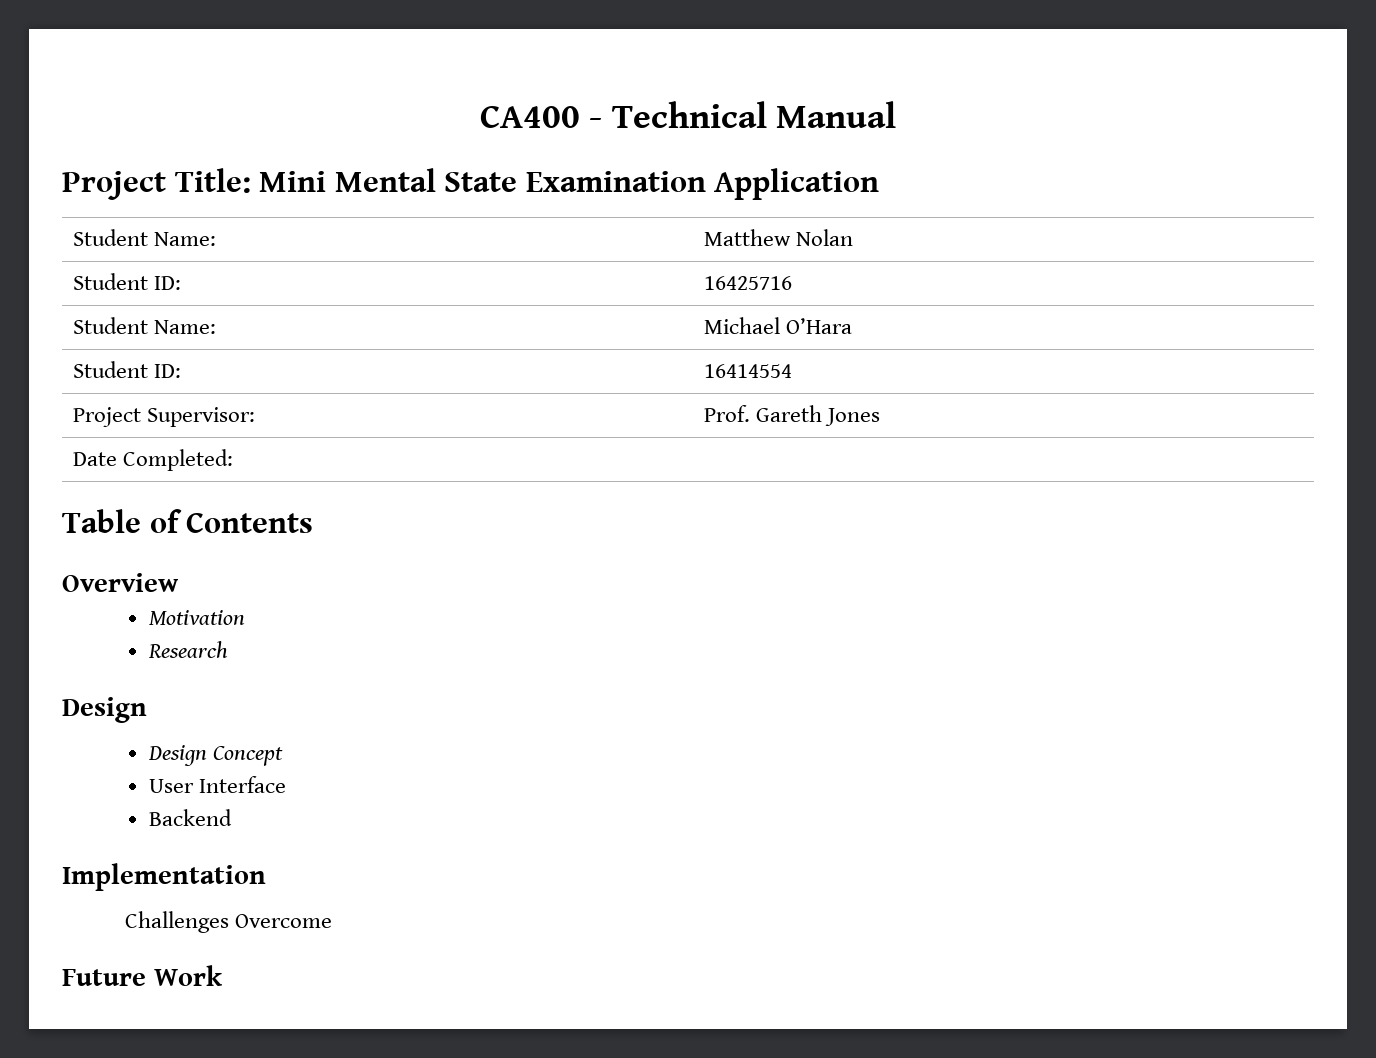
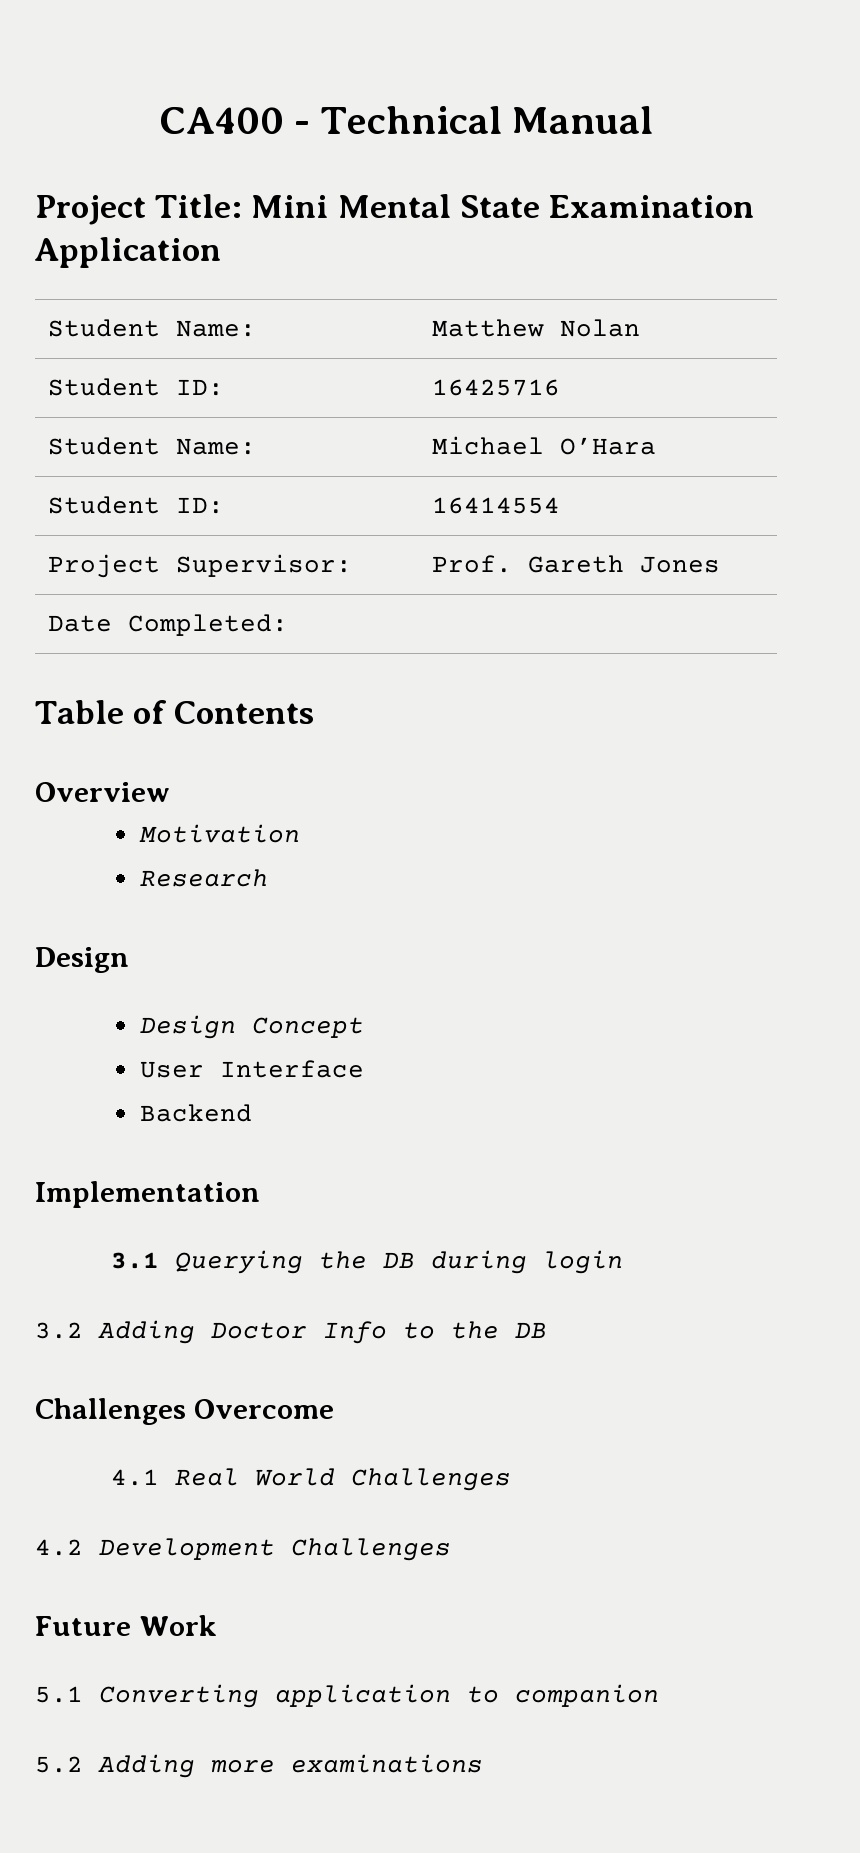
[124,911,332,933] [62,965,223,986] Challenges Overcome // Future Work -> [111,1250,624,1274] [35,1320,547,1344] [35,1398,334,1425] [111,1468,512,1491] [35,1538,451,1561] [35,1615,217,1636] [35,1684,659,1708] [35,1754,483,1778] 3.1 Querying the DB during login // 3.2 Adding Doctor Info to the DB // Challenges Overcome // 4.1 Real World Challenges // 4.2 Development Challenges // Future Work // 5.1 Converting application to companion // 5.2 Adding more examinations

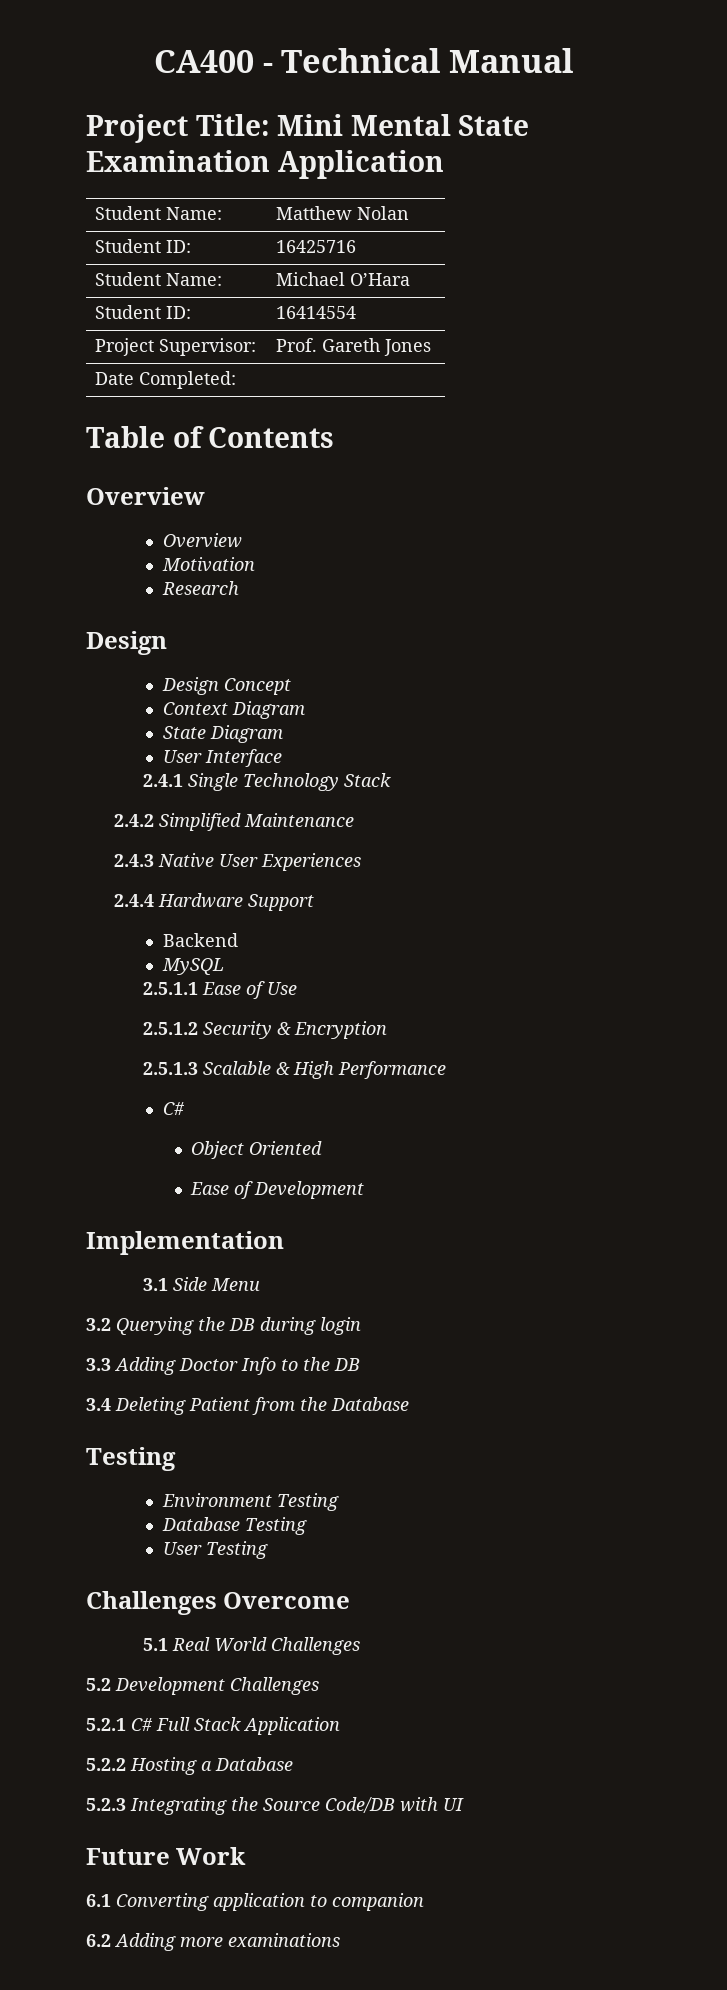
(170, 792) none -> [162,533,242,548] // Overview
[139,1060,364,1078] [139,1104,252,1122] User Interface // Backend -> [162,701,305,719] [162,725,283,743] [162,749,282,767] [142,773,391,791] [114,813,355,831] [114,853,362,871] [114,893,315,911] [162,933,238,947] [161,958,224,975] [142,981,297,999] [142,1021,387,1039] [142,1061,446,1079] [162,1102,185,1115] [191,1141,323,1159] [190,1181,365,1199] Context Diagram // State Diagram // User Interface // 2.4.1 Single Technology Stack // 2.4.2 Simplified Maintenance // 2.4.3 Native User Experiences // 2.4.4 Hardware Support // Backend // MySQL // 2.5.1.1 Ease of Use // 2.5.1.2 Security & Encryption // 2.5.1.3 Scalable & High Performance // C# // Object Oriented // Ease of Development
(160, 1260) none -> [172,1277,260,1291] [86,1318,111,1331] Side Menu // 3.2
[35,1322,83,1339] 3.2 -> [86,1358,111,1371] 3.3
(547, 1330) none -> [86,1397,409,1415] [86,1447,176,1471] [161,1493,339,1511] [161,1517,307,1535] [162,1541,268,1559] // 3.4 Deleting Patient from the Database // Testing // Environment Testing // Database Testing // User Testing
[111,1469,160,1486] 4.1 -> [142,1638,168,1651] 5.1
[35,1539,83,1556] 4.2 -> [86,1678,111,1691] 5.2
(451, 1549) none -> [86,1717,340,1735] [86,1757,293,1775] [86,1797,464,1815] // 5.2.1 C# Full Stack Application // 5.2.2 Hosting a Database // 5.2.3 Integrating the Source Code/DB with UI
[35,1686,83,1703] 5.1 -> [86,1894,111,1907] 6.1
[35,1756,83,1773] 5.2 -> [86,1934,111,1947] 6.2

